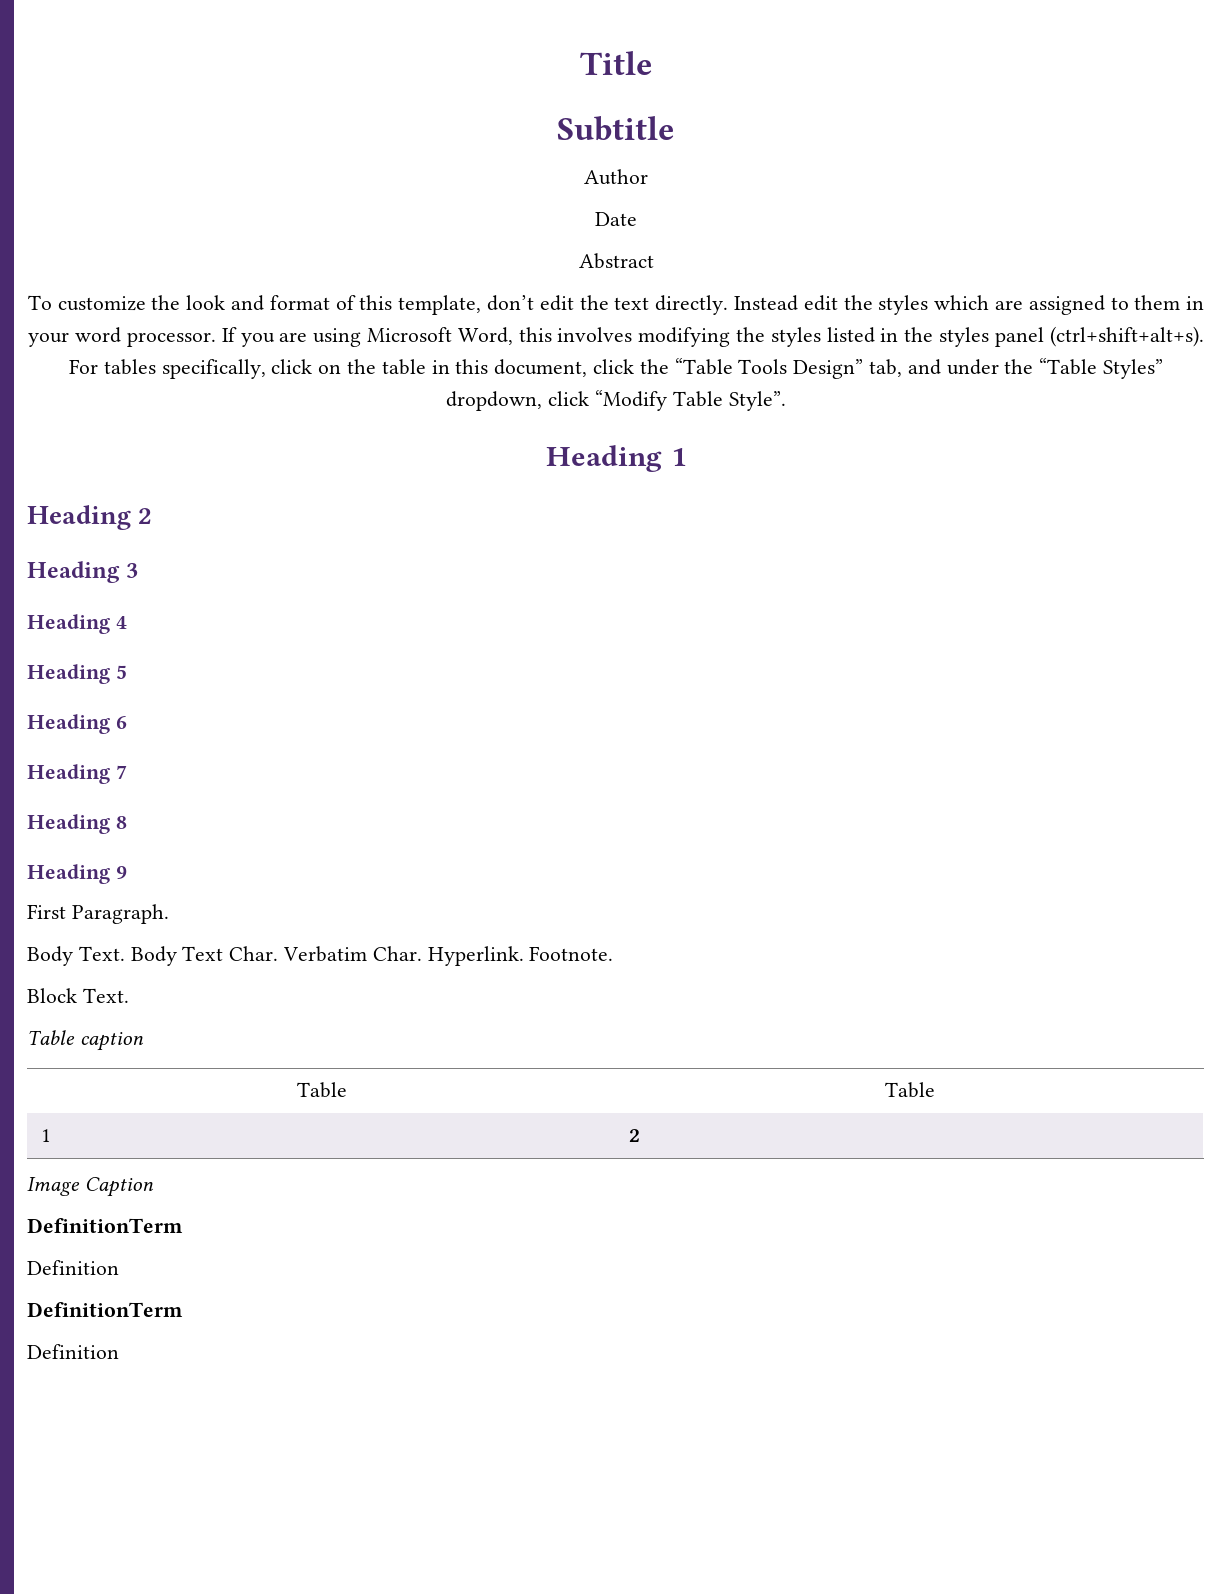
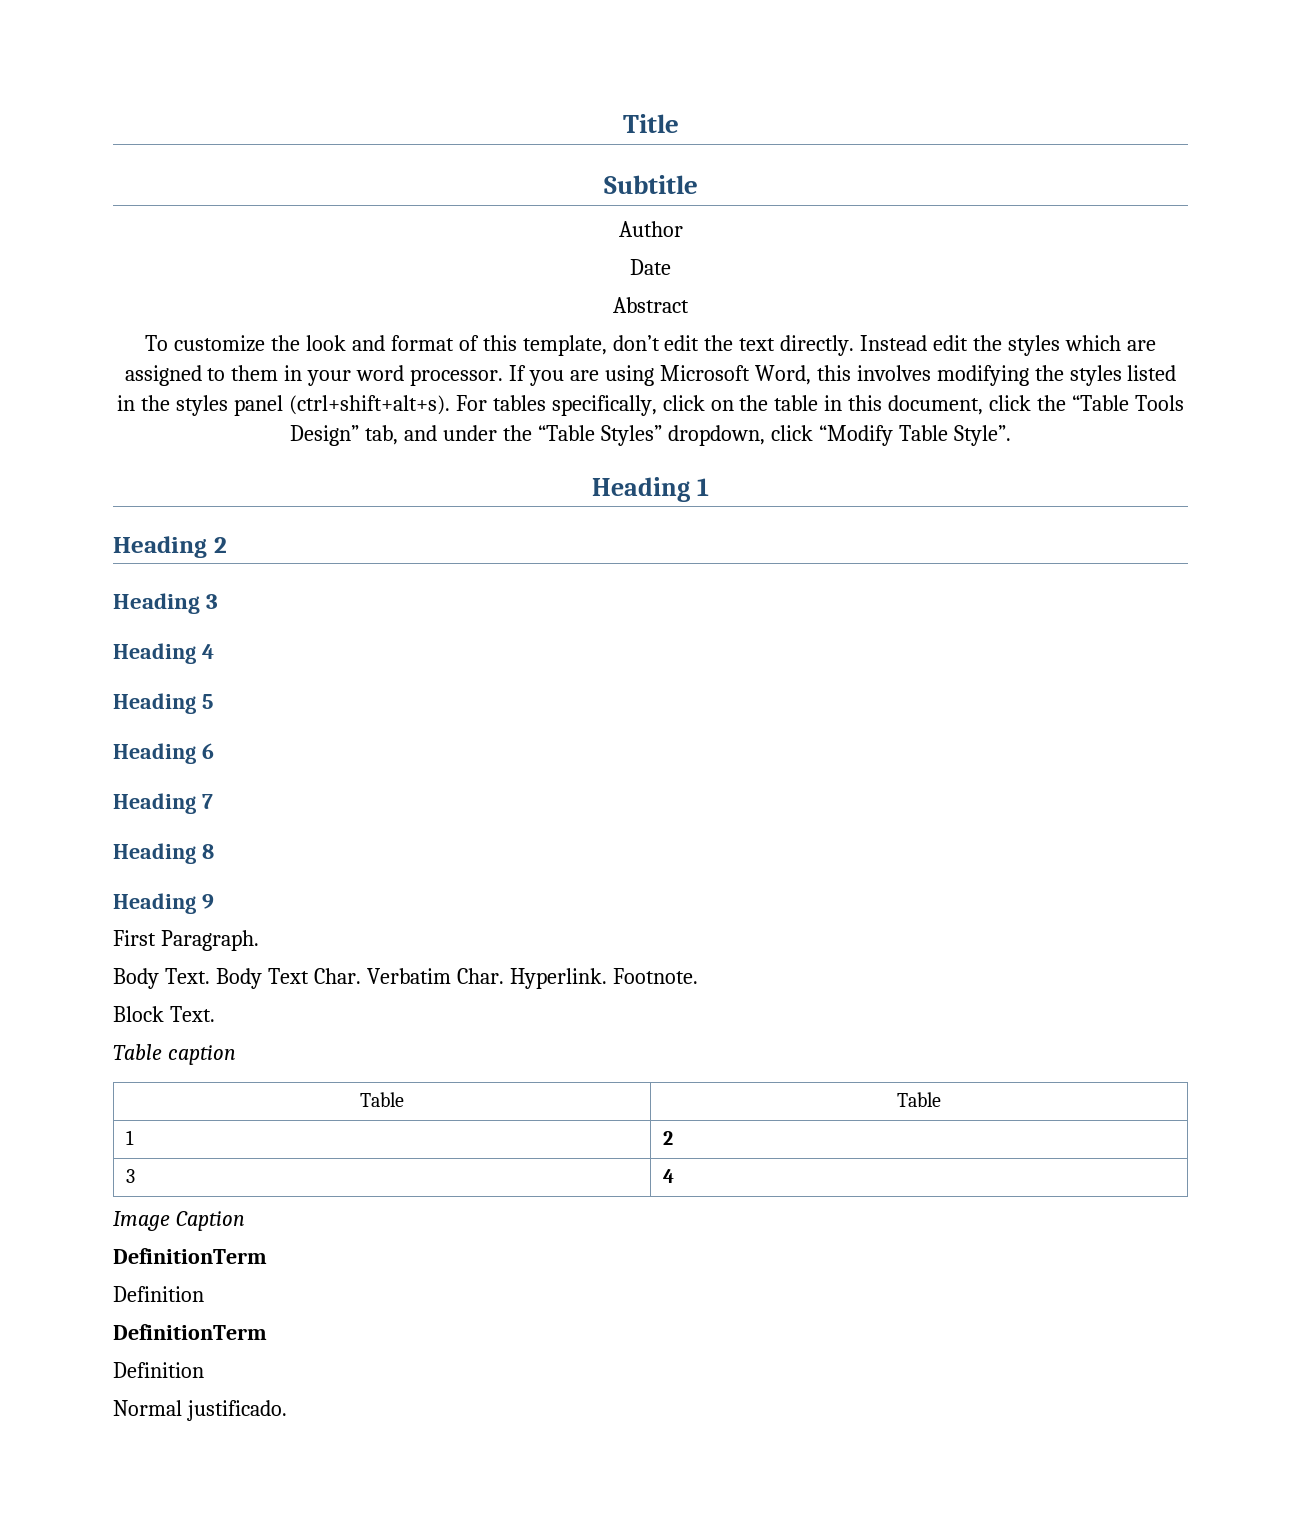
(641, 1135) none -> [125,1169,135,1183] [662,1169,674,1183] // 3 | 4
(119, 1351) none -> [113,1400,287,1421] // Normal justificado.

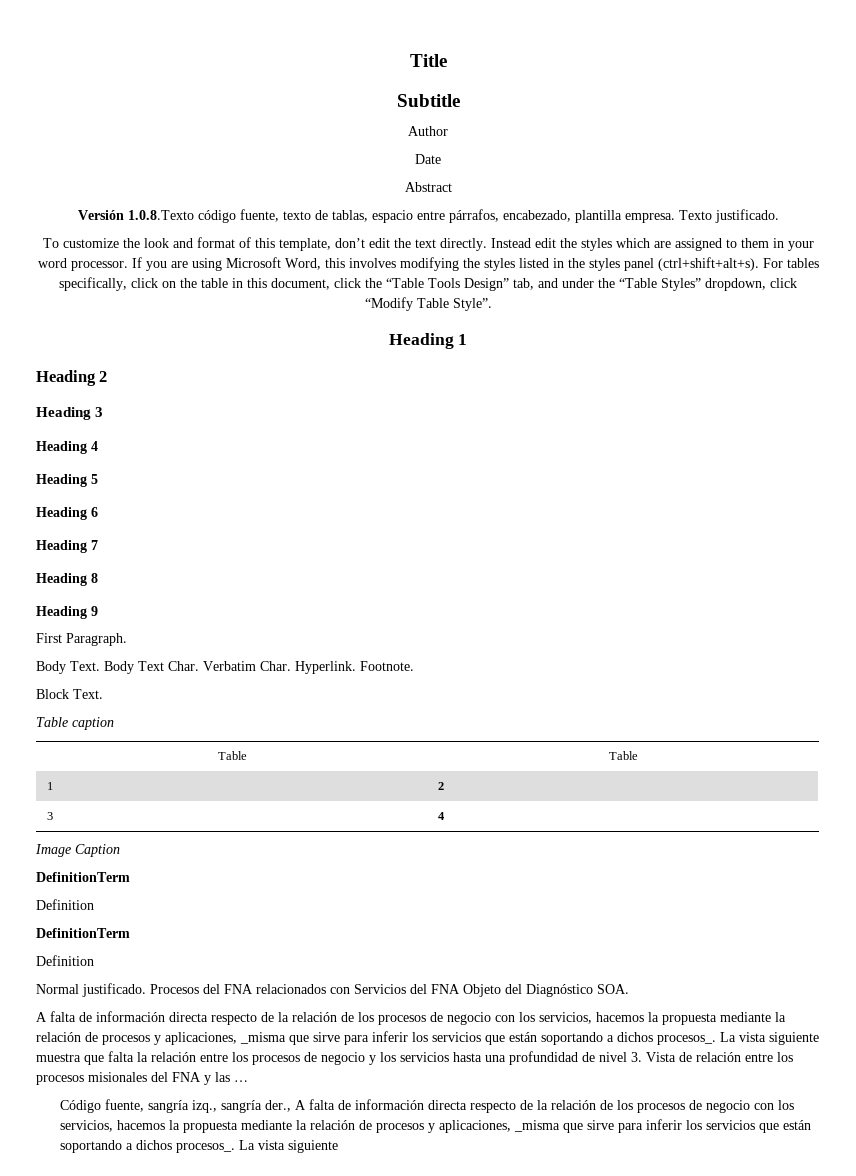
(689, 305) none -> [77,209,779,223] // Versión 1.0.8.Texto código fuente, texto de tablas, espacio entre párrafos, encabezado, plantilla empresa. Texto justificado.
(287, 1410) none -> [150,984,629,997] [36,1011,786,1025] [36,1031,819,1045] [36,1051,793,1065] [36,1072,248,1085] [60,1099,795,1113] [60,1119,812,1133] [60,1140,339,1153] Procesos del FNA relacionados con Servicios del FNA Objeto del Diagnóstico SOA. // A falta de información directa respecto de la relación de los procesos de negocio con los servicios, hacemos la propuesta mediante la relación de procesos y aplicaciones, _misma que sirve para inferir los servicios que están soportando a dichos procesos_. La vista siguiente muestra que falta la relación entre los procesos de negocio y los servicios hasta una profundidad de nivel 3. Vista de relación entre los procesos misionales del FNA y las … // Código fuente, sangría izq., sangría der., A falta de información directa respecto de la relación de los procesos de negocio con los servicios, hacemos la propuesta mediante la relación de procesos y aplicaciones, _misma que sirve para inferir los servicios que están soportando a dichos procesos_. La vista siguiente

